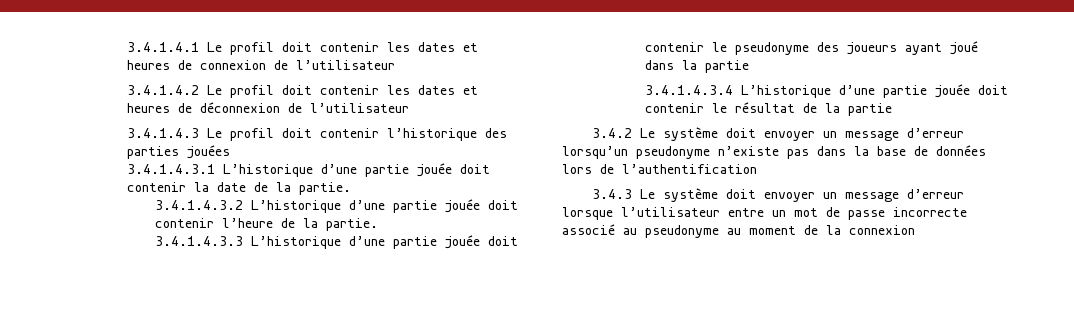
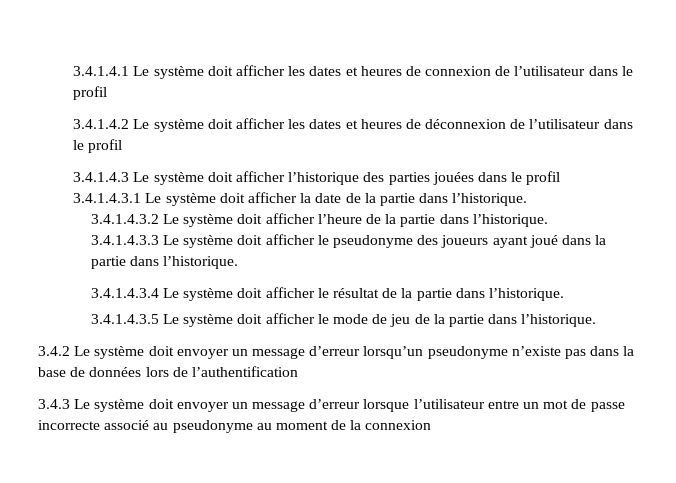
[230,42,380,55] profil doit contenir -> [153,65,285,79] système doit afficher
(396, 65) none -> [588,66,633,76] [73,86,108,100] dans le profil
[230,85,380,98] profil doit contenir -> [153,118,285,132] système doit afficher
(410, 108) none -> [603,119,633,129] [73,139,123,153] dans le profil
[230,128,380,141] profil doit contenir -> [153,171,285,185] système doit afficher
[127,163,491,177] [127,182,352,195] [155,199,519,213] [155,218,379,231] [155,235,519,249] [645,42,705,52] // 3.4.1.4.3.1 L’historique d’une partie jouée doit contenir la date de la partie. // 3.4.1.4.3.2 L’historique d’une partie jouée doit contenir l’heure de la partie. // 3.4.1.4.3.3 L’historique d’une partie jouée doit contenir -> [477,171,561,185] [73,192,528,206] [90,213,548,227] [90,234,315,248] dans le profil // 3.4.1.4.3.1 Le système doit afficher la date de la partie dans l’historique. // 3.4.1.4.3.2 Le système doit afficher l’heure de la partie dans l’historique. // 3.4.1.4.3.3 Le système doit afficher
(750, 66) none -> [130,256,239,269] dans l’historique.
[741,84,1009,98] [645,103,705,113] L’historique d’une partie jouée doit contenir -> [163,287,315,301] Le système doit afficher
(893, 109) none -> [455,288,564,301] [90,313,597,327] dans l’historique. // 3.4.1.4.3.5 Le système doit afficher le mode de jeu de la partie dans l’historique.

